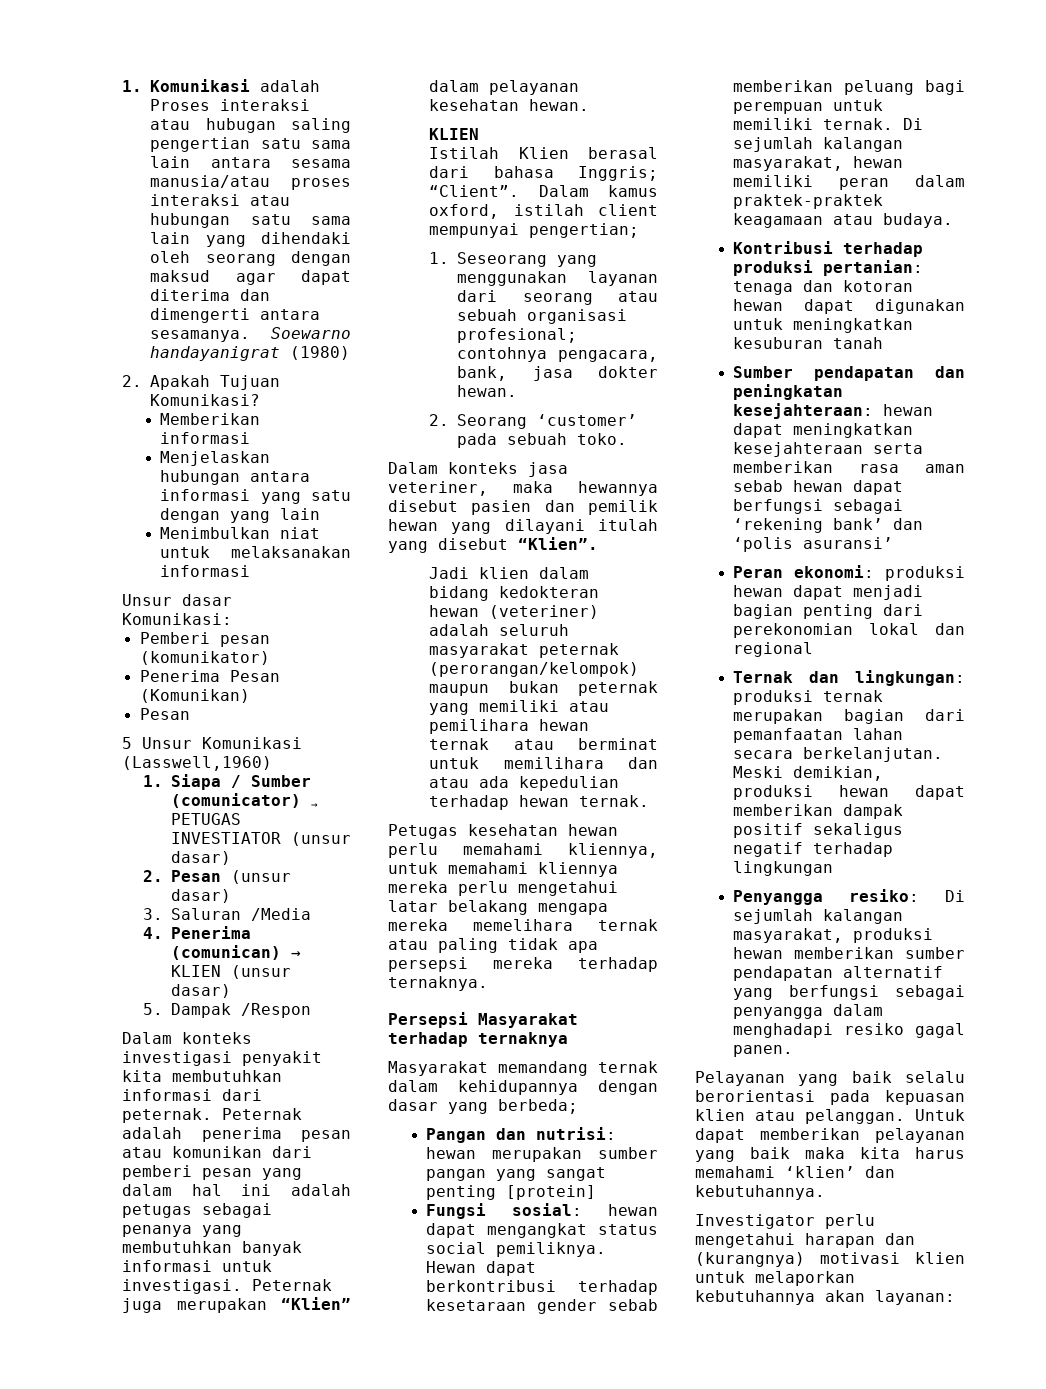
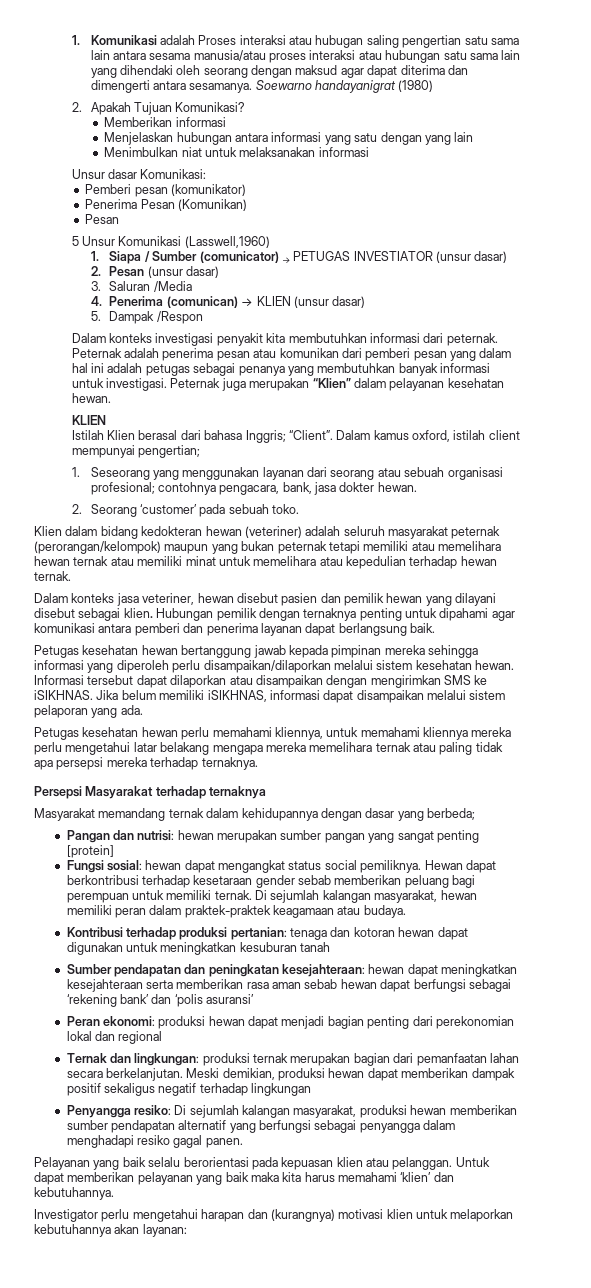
[388,462,568,477] [388,481,658,496] [388,500,658,515] [388,519,658,534] [388,537,598,553] [429,567,530,579] Dalam konteks jasa veteriner, maka hewannya disebut pasien dan pemilik hewan yang dilayani itulah yang disebut “Klien”. // Jadi klien -> [34,526,62,536] Klien
(490, 690) none -> [211,544,238,554] yang
[429,703,470,715] yang -> [328,541,360,554] tetapi
[429,719,530,734] pemilihara -> [438,541,501,551] memelihara
[578,738,658,750] [429,757,658,769] [429,776,620,791] [429,795,650,810] berminat untuk memilihara dan atau ada kepedulian terhadap hewan ternak. -> [137,556,497,569] [34,571,71,581] [34,593,497,606] [34,608,515,621] [34,623,435,636] [34,645,478,658] [34,660,514,673] [34,675,488,688] [34,690,506,703] [34,705,143,718] memiliki minat untuk memelihara atau kepedulian terhadap hewan ternak. // Dalam konteks jasa veteriner, hewan disebut pasien dan pemilik hewan yang dilayani disebut sebagai klien. Hubungan pemilik dengan ternaknya penting untuk dipahami agar komunikasi antara pemberi dan penerima layanan dapat berlangsung baik. // Petugas kesehatan hewan bertanggung jawab kepada pimpinan mereka sehingga informasi yang diperoleh perlu disampaikan/dilaporkan melalui sistem kesehatan hewan. Informasi tersebut dapat dilaporkan atau disampaikan dengan mengirimkan SMS ke iSIKHNAS. Jika belum memiliki iSIKHNAS, informasi dapat disampaikan melalui sistem pelaporan yang ada.

